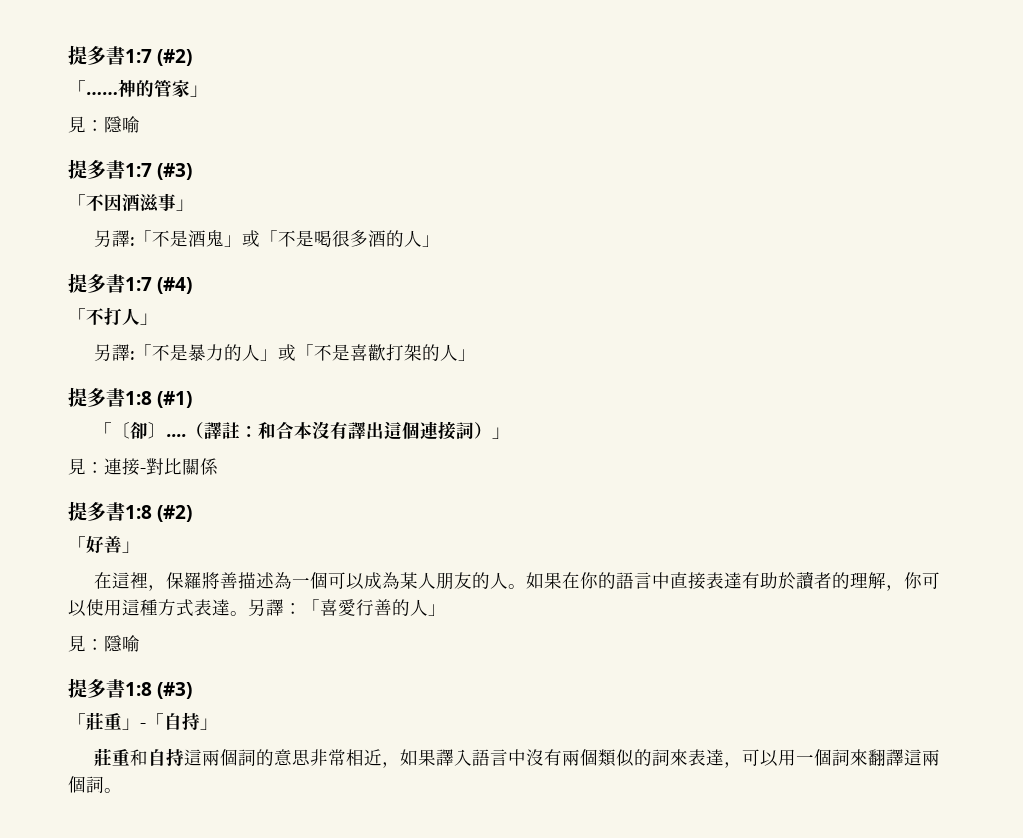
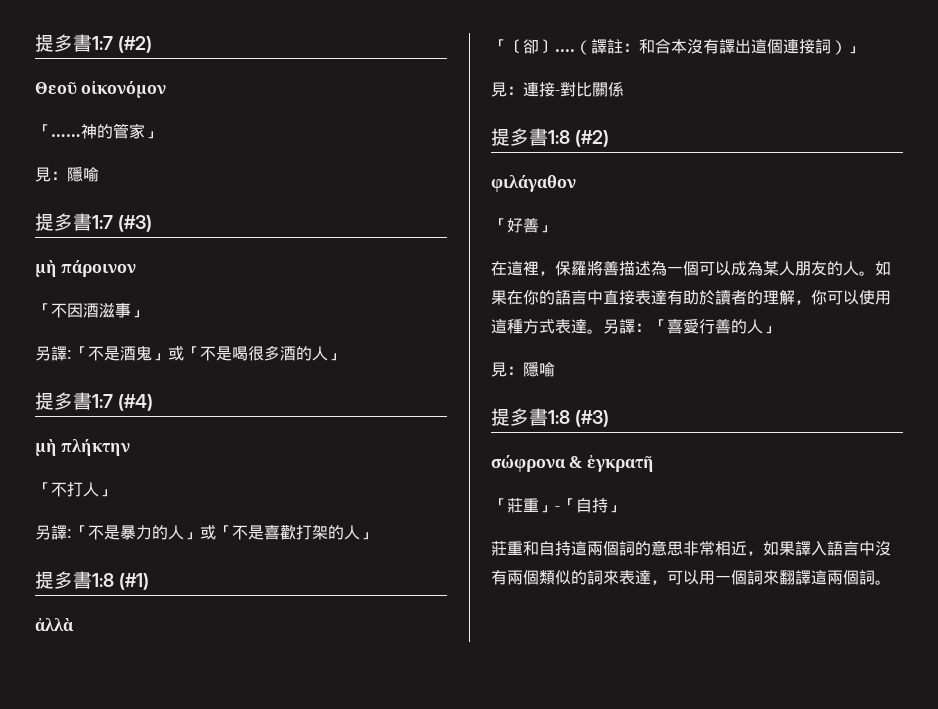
(193, 57) none -> [35,81,167,98] // Θεοῦ οἰκονόμον
(193, 171) none -> [35,260,137,277] // μὴ πάροινον
(193, 285) none -> [35,439,131,456] // μὴ πλήκτην
(193, 399) none -> [35,618,74,631] // ἀλλὰ
(193, 513) none -> [491,175,576,192] // φιλάγαθον
(193, 690) none -> [491,455,654,472] // σώφρονα & ἐγκρατῆ

